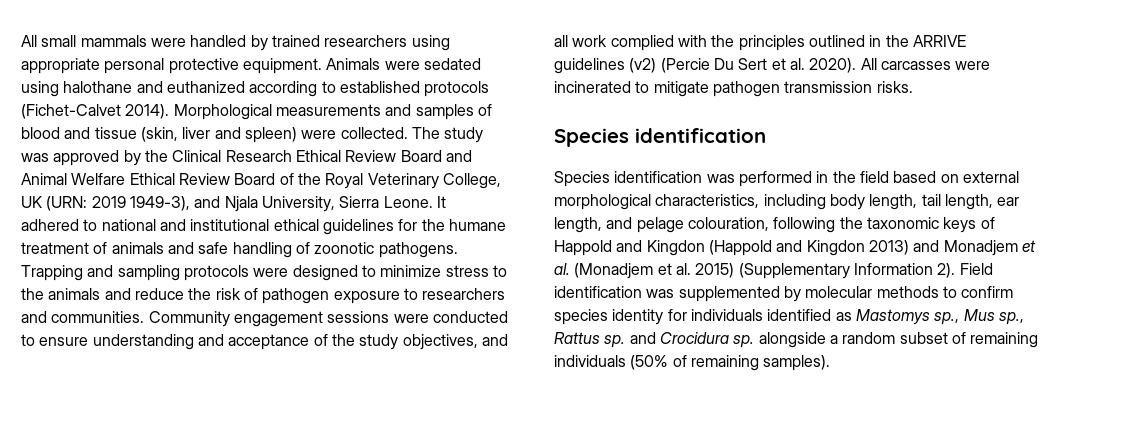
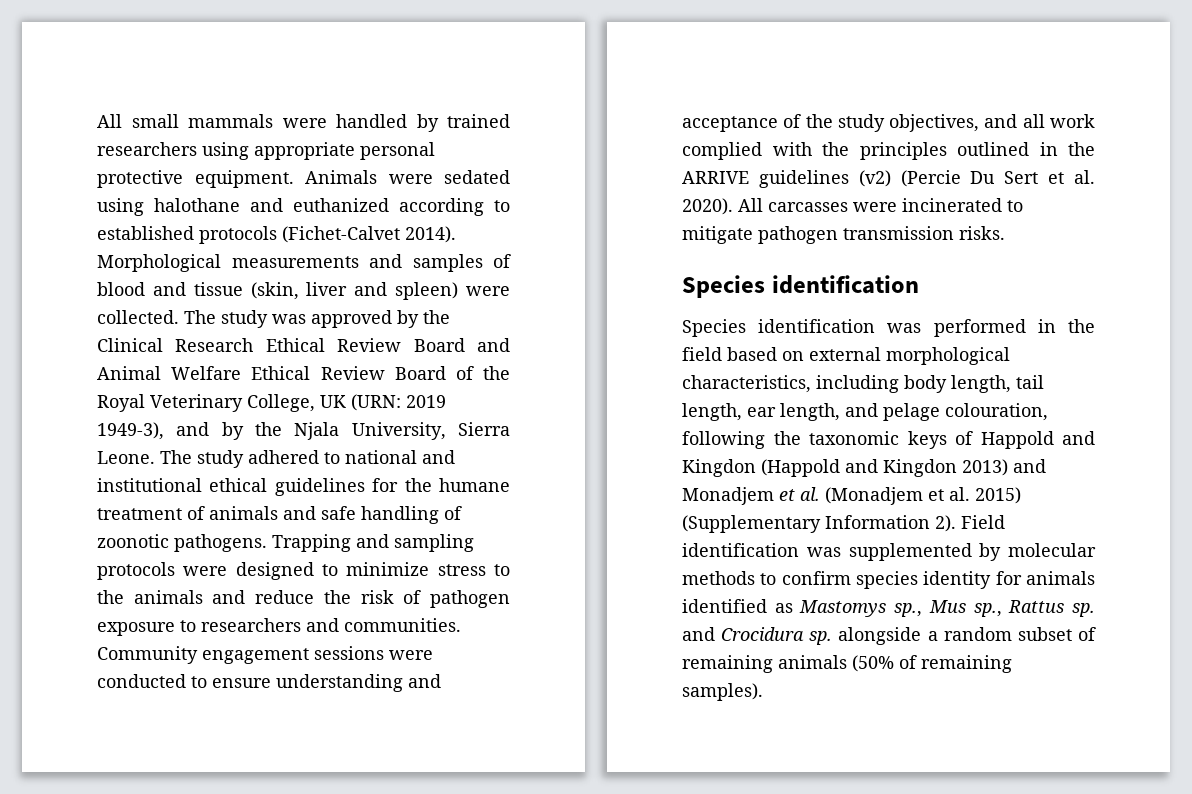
(221, 202) none -> [221,422,282,440] by the
[436,196,446,208] It -> [160,450,244,468] The study
[690,309,763,321] individuals -> [1026,571,1095,585] animals
[554,355,626,367] individuals -> [778,655,847,669] animals

